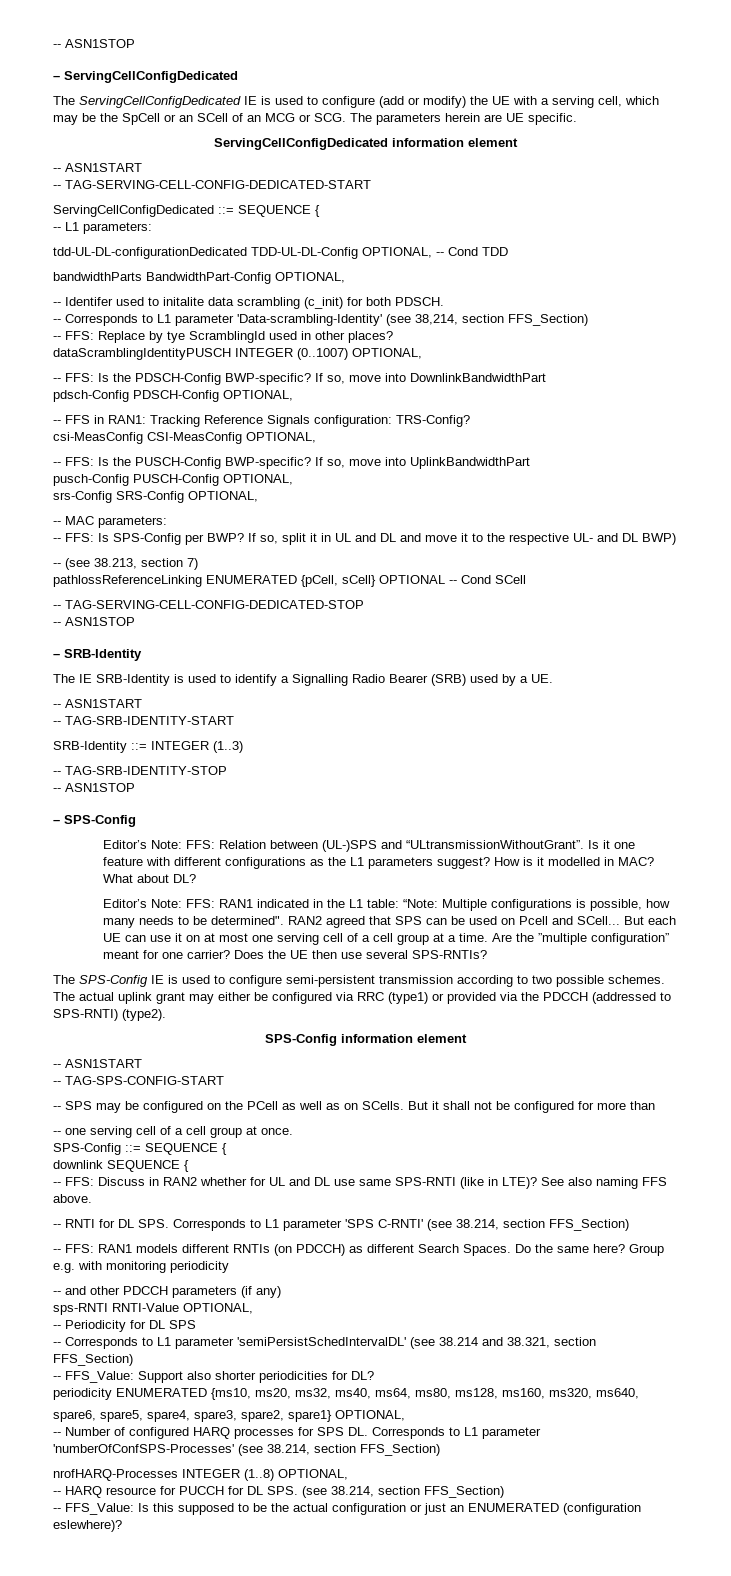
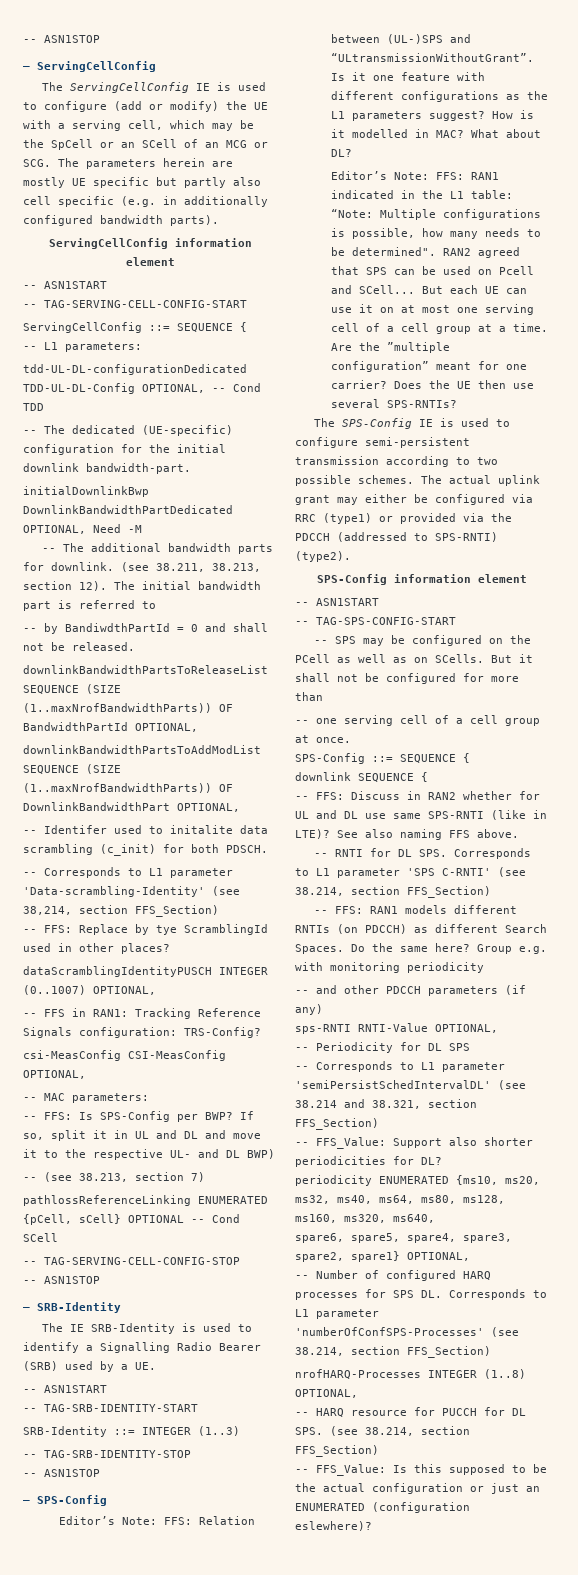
[53,39,135,48] [53,71,238,83] [53,96,241,108] -- ASN1STOP // – ServingCellConfigDedicated // The ServingCellConfigDedicated -> [23,35,100,43] [23,61,156,72] [41,82,189,93] -- ASN1STOP // – ServingCellConfig // The ServingCellConfig
[506,113,577,125] [214,138,518,150] [53,163,142,172] [53,180,371,189] [53,205,214,217] UE specific. // ServingCellConfigDedicated information element // -- ASN1START // -- TAG-SERVING-CELL-CONFIG-DEDICATED-START // ServingCellConfigDedicated -> [23,177,261,188] [23,196,268,207] [23,215,219,226] [48,238,252,249] [125,257,175,266] [23,281,107,289] [23,300,247,308] [23,322,142,333] mostly UE specific but partly also cell specific (e.g. in additionally configured bandwidth parts). // ServingCellConfig information element // -- ASN1START // -- TAG-SERVING-CELL-CONFIG-START // ServingCellConfig
[53,272,271,284] bandwidthParts BandwidthPart-Config -> [23,425,233,436] [23,444,226,455] [23,463,191,474] [23,486,149,497] [23,505,233,514] [23,524,142,534] [41,543,273,554] [23,562,261,572] [23,581,261,591] [23,600,156,611] [23,623,268,634] [23,642,135,651] [23,665,268,674] [23,684,121,694] [23,703,233,713] [23,722,198,732] [23,745,261,754] [23,764,121,774] [23,783,233,793] [23,802,170,811] -- The dedicated (UE-specific) configuration for the initial downlink bandwidth-part. // initialDownlinkBwp DownlinkBandwidthPartDedicated OPTIONAL, Need -M // -- The additional bandwidth parts for downlink. (see 38.211, 38.213, section 12). The initial bandwidth part is referred to // -- by BandiwdthPartId = 0 and shall not be released. // downlinkBandwidthPartsToReleaseList SEQUENCE (SIZE (1..maxNrofBandwidthParts)) OF BandwidthPartId OPTIONAL, // downlinkBandwidthPartsToAddModList SEQUENCE (SIZE (1..maxNrofBandwidthParts)) OF DownlinkBandwidthPart
[53,373,546,385] [53,390,293,402] // -- FFS: Is the PDSCH-Config BWP-specific? If so, move into DownlinkBandwidthPart // pdsch-Config PDSCH-Config OPTIONAL, -> (156, 990) none
[53,457,530,469] [53,474,293,486] [53,491,258,503] // -- FFS: Is the PUSCH-Config BWP-specific? If so, move into UplinkBandwidthPart // pusch-Config PUSCH-Config OPTIONAL, // srs-Config SRS-Config OPTIONAL, -> (86, 1074) none
[65,600,364,609] TAG-SERVING-CELL-CONFIG-DEDICATED-STOP -> [44,1257,240,1265] TAG-SERVING-CELL-CONFIG-STOP

